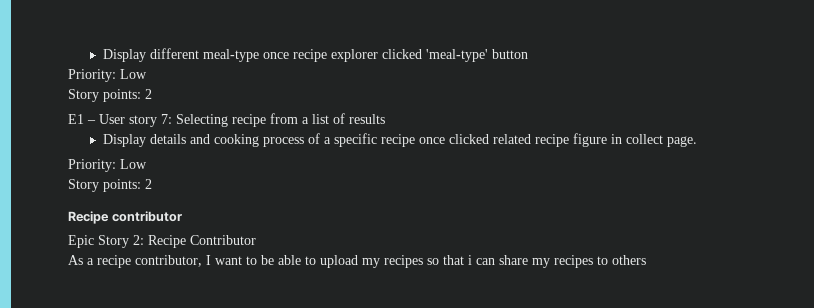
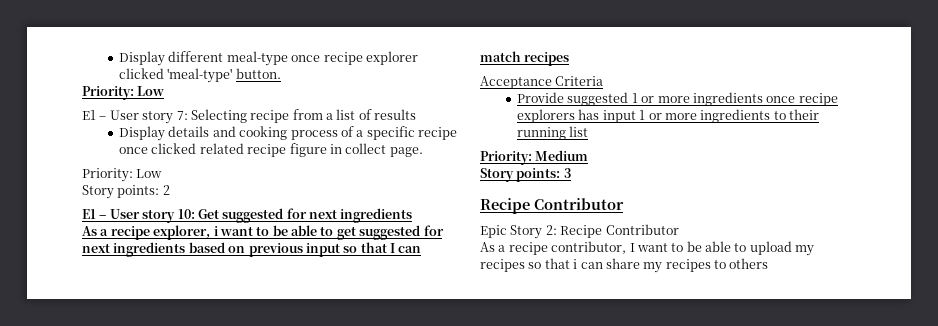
[491,49,528,59] [68,69,147,82] [68,89,152,102] button // Priority: Low // Story points: 2 -> [235,68,281,79] [82,86,165,100] button. // Priority: Low
[68,211,182,224] // Recipe contributor -> [82,208,413,223] [82,225,444,240] [82,242,422,257] [480,51,570,66] [480,76,604,89] [517,92,838,106] [517,109,820,123] [517,126,589,140] [480,150,589,165] [480,168,571,182] [480,198,624,214] // E1 – User story 10: Get suggested for next ingredients // As a recipe explorer, i want to be able to get suggested for next ingredients based on previous input so that I can match recipes // Acceptance Criteria // Provide suggested 1 or more ingredients once recipe explorers has input 1 or more ingredients to their running list // Priority: Medium // Story points: 3 // Recipe Contributor

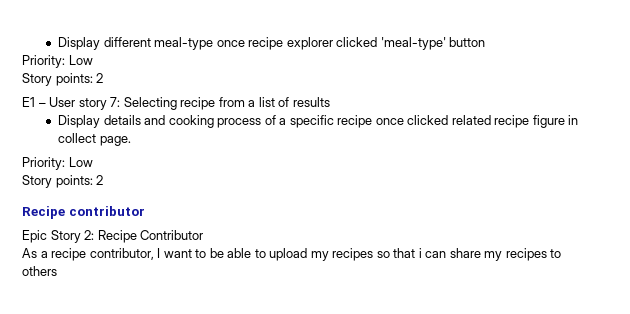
[235,68,281,79] [82,86,165,100] button. // Priority: Low -> [449,37,486,47] [22,55,93,68] [22,73,104,86] button // Priority: Low // Story points: 2
[82,208,413,223] [82,225,444,240] [82,242,422,257] [480,51,570,66] [480,76,604,89] [517,92,838,106] [517,109,820,123] [517,126,589,140] [480,150,589,165] [480,168,571,182] [480,198,624,214] // E1 – User story 10: Get suggested for next ingredients // As a recipe explorer, i want to be able to get suggested for next ingredients based on previous input so that I can match recipes // Acceptance Criteria // Provide suggested 1 or more ingredients once recipe explorers has input 1 or more ingredients to their running list // Priority: Medium // Story points: 3 // Recipe Contributor -> [22,206,145,219] // Recipe contributor

